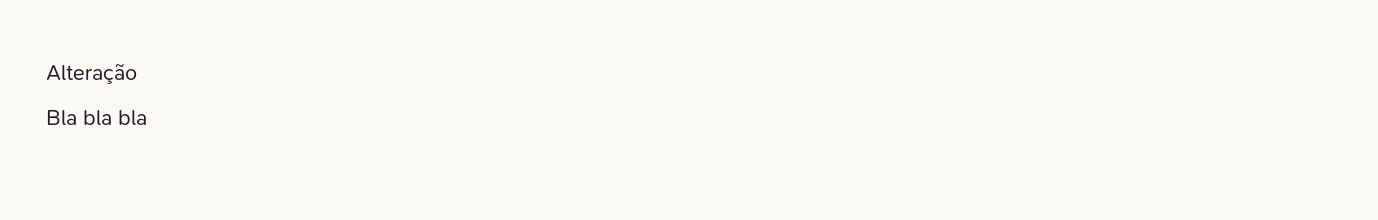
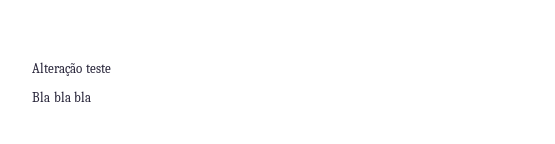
(137, 73) none -> [85,64,111,73] teste

